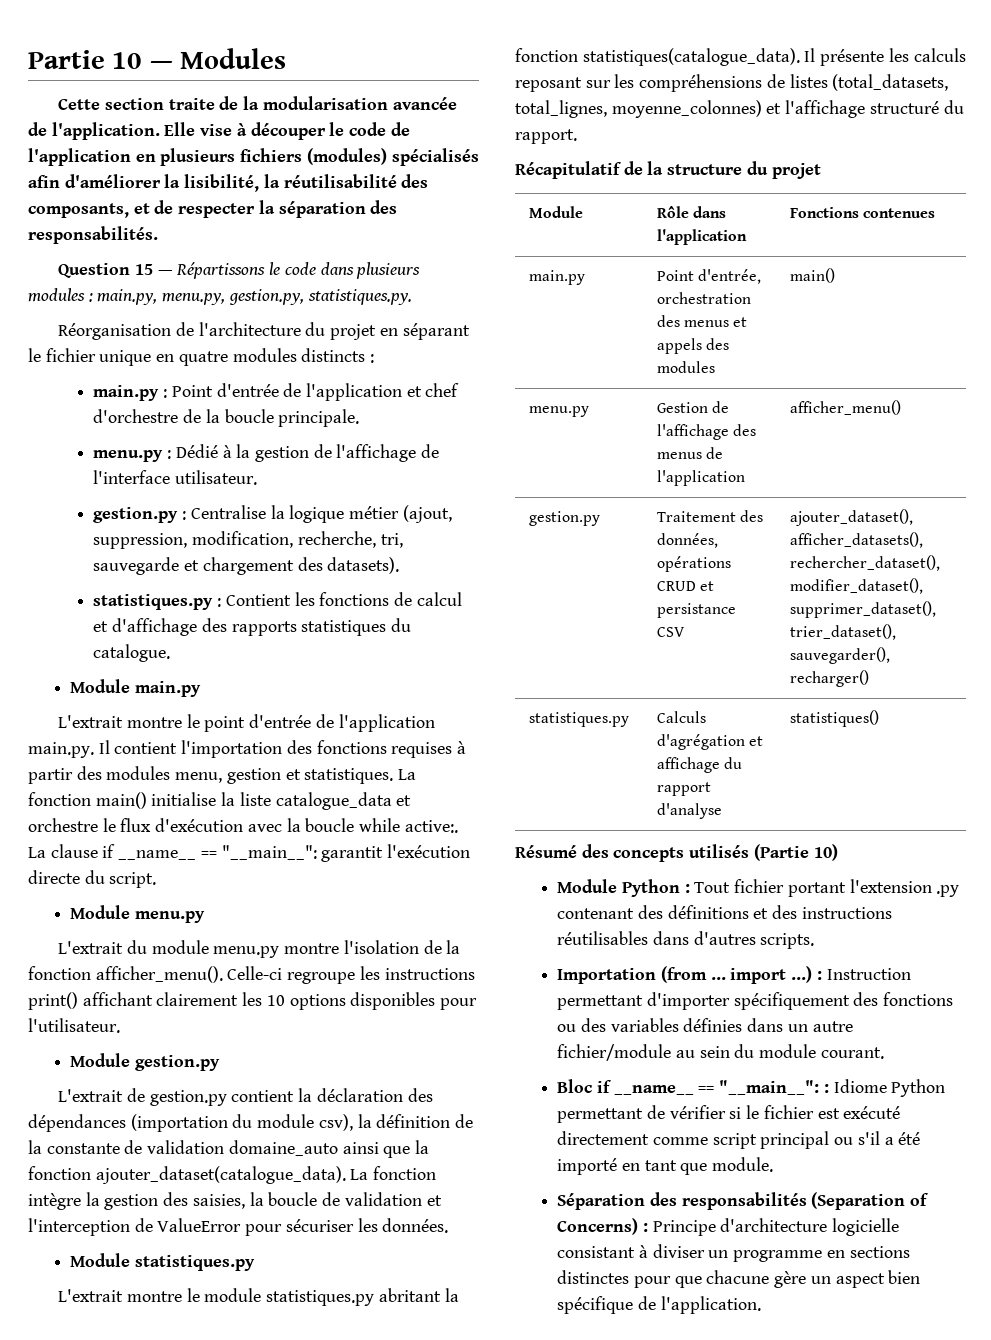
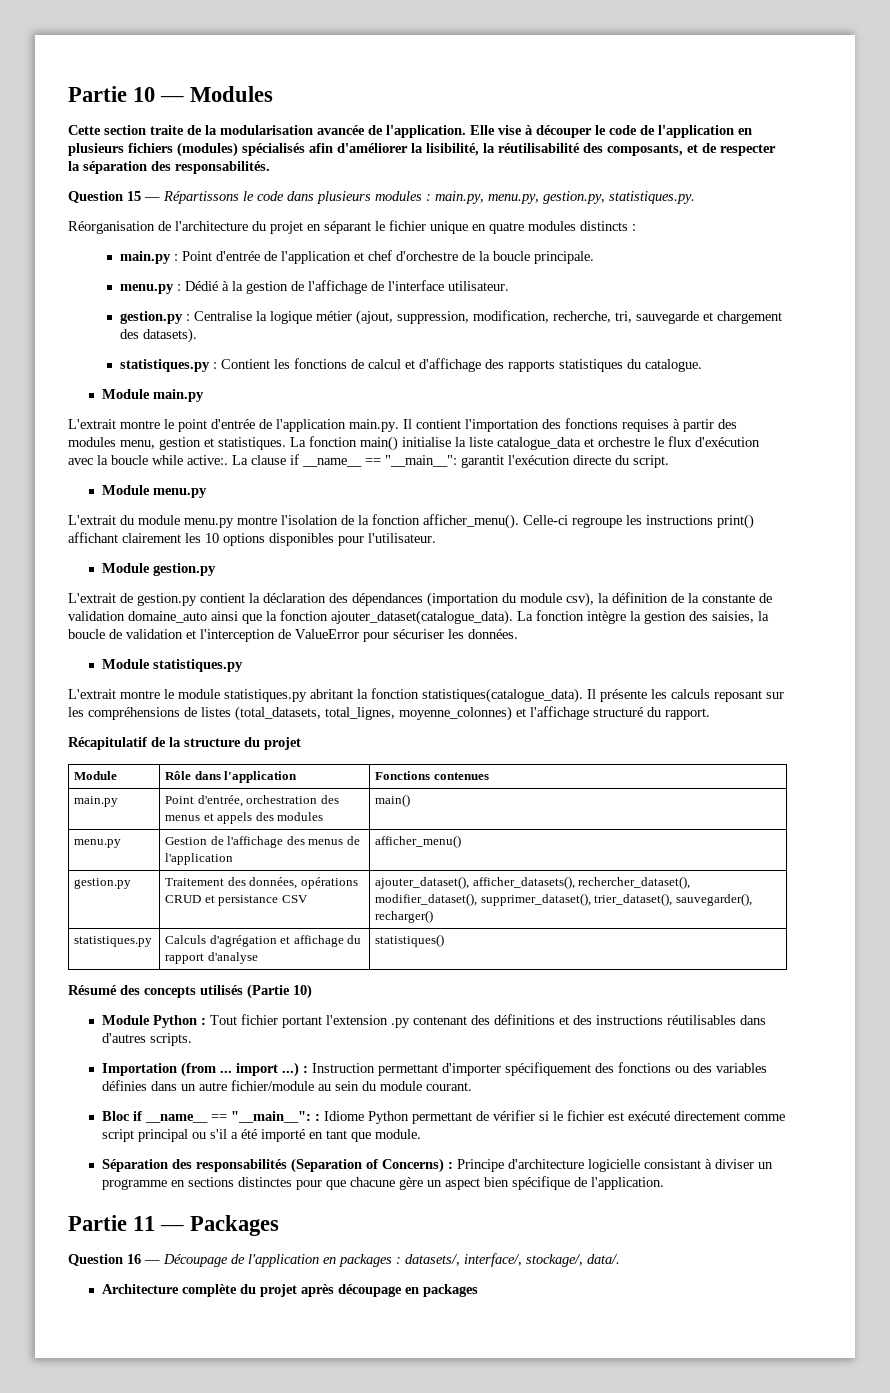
(761, 1305) none -> [68,1215,280,1236] [68,1253,620,1267] [101,1284,478,1297] // Partie 11 — Packages // Question 16 — Découpage de l'application en packages : datasets/, interface/, stockage/, data/. // Architecture complète du projet après découpage en packages

